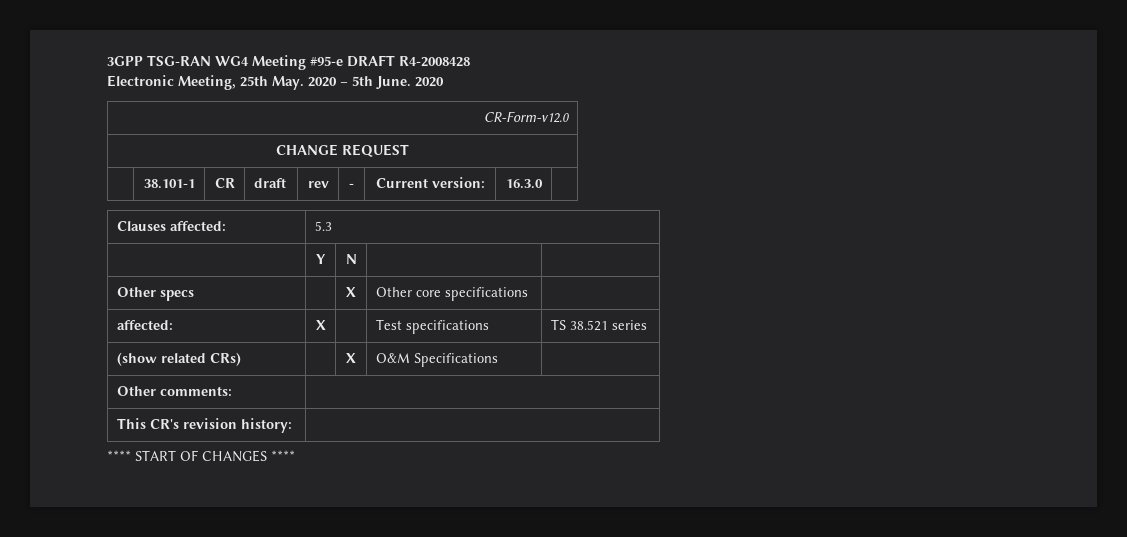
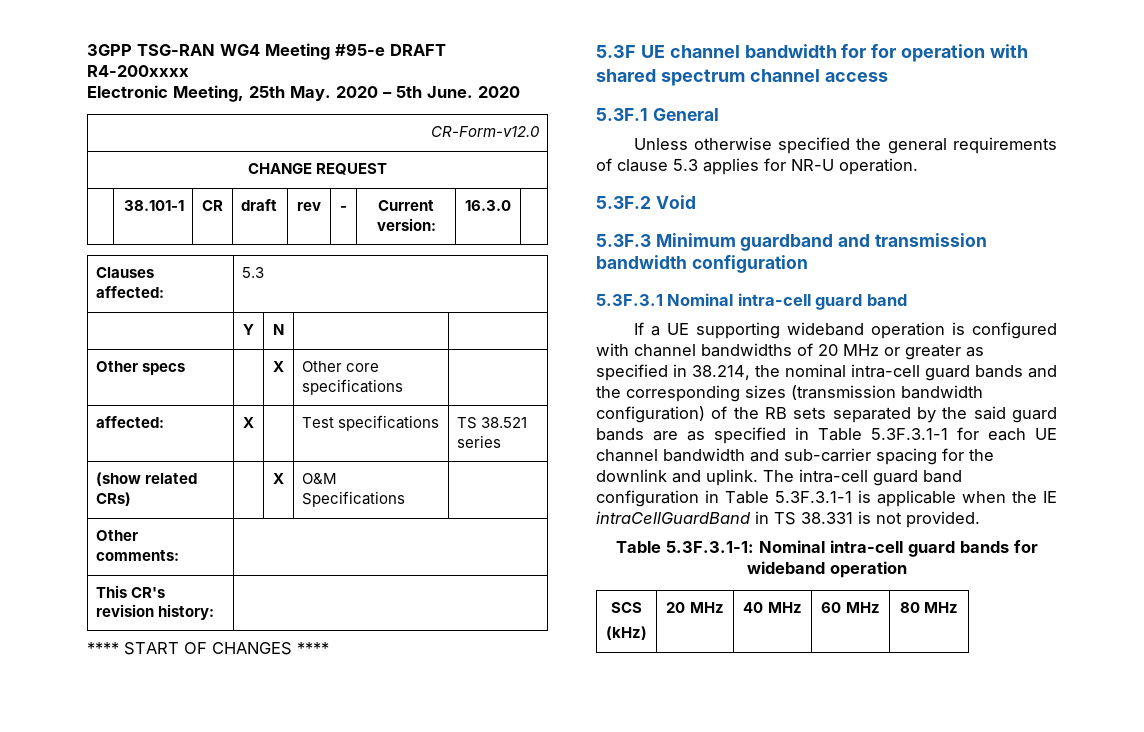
[399,56,470,67] R4-2008428 -> [87,65,189,77] R4-200xxxx
(295, 455) none -> [596,44,1029,62] [596,69,888,86] [596,108,719,121] [633,137,1057,154] [596,158,918,175] [596,195,696,209] [596,233,987,251] [596,255,808,273] [596,293,907,310] [633,322,1057,339] [596,343,984,360] [596,364,1057,381] [596,385,983,402] [596,406,1057,423] [596,427,1057,444] [596,448,994,465] [596,469,962,486] [596,490,1057,507] [596,511,980,528] [615,540,1038,557] [746,561,907,578] [611,602,642,613] [606,626,647,640] [666,602,724,613] [743,602,802,613] [821,602,880,613] [899,602,959,613] // 5.3F UE channel bandwidth for for operation with shared spectrum channel access // 5.3F.1 General // Unless otherwise specified the general requirements of clause 5.3 applies for NR-U operation. // 5.3F.2 Void // 5.3F.3 Minimum guardband and transmission bandwidth configuration // 5.3F.3.1 Nominal intra-cell guard band // If a UE supporting wideband operation is configured with channel bandwidths of 20 MHz or greater as specified in 38.214, the nominal intra-cell guard bands and the corresponding sizes (transmission bandwidth configuration) of the RB sets separated by the said guard bands are as specified in Table 5.3F.3.1-1 for each UE channel bandwidth and sub-carrier spacing for the downlink and uplink. The intra-cell guard band configuration in Table 5.3F.3.1-1 is applicable when the IE intraCellGuardBand in TS 38.331 is not provided. // Table 5.3F.3.1-1: Nominal intra-cell guard bands for wideband operation // SCS // (kHz) | 20 MHz | 40 MHz | 60 MHz | 80 MHz

